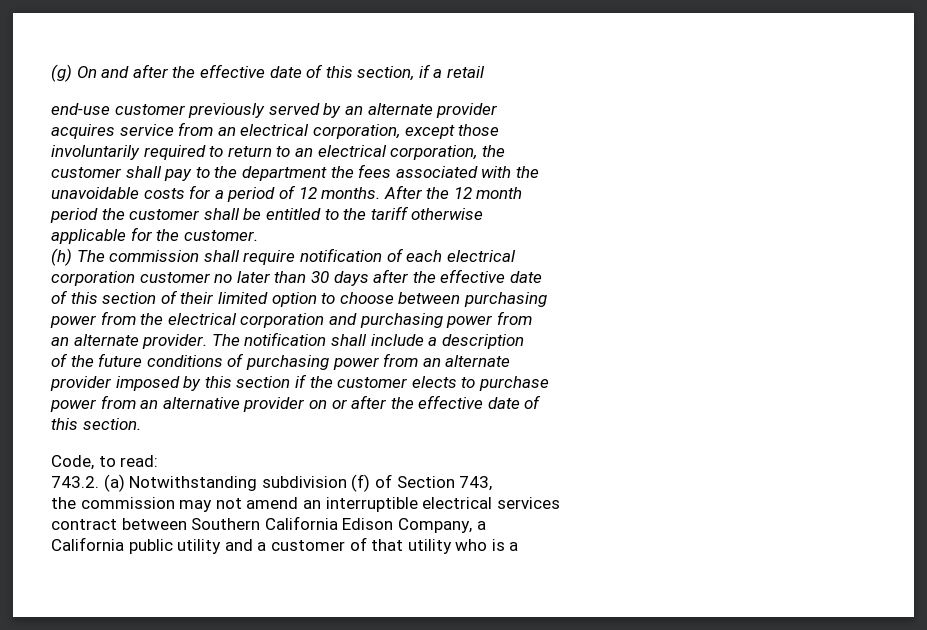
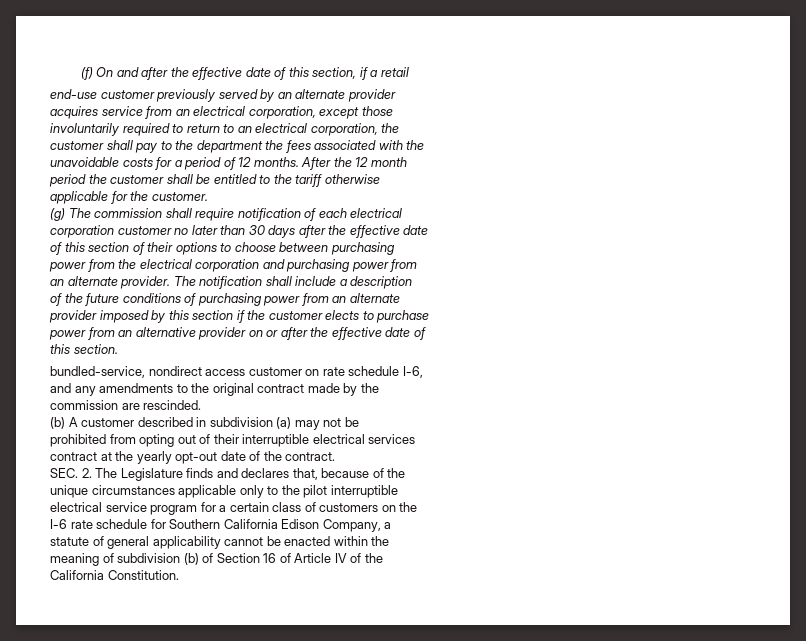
[51,64,72,82] (g) -> [80,67,93,80] (f)
[51,248,72,266] (h) -> [50,208,65,221] (g)
[217,292,317,307] limited option -> [175,242,217,255] options
[51,455,159,470] [51,474,493,492] [51,497,560,512] [51,518,187,530] Code, to read: // 743.2. (a) Notwithstanding subdivision (f) of Section 743, // the commission may not amend an interruptible electrical services // contract between -> [50,366,423,378] [50,383,379,396] [50,400,202,410] [50,417,359,430] [50,434,416,447] [50,451,336,464] [50,468,406,481] [50,485,398,498] [50,502,418,515] [50,519,166,529] bundled-service, nondirect access customer on rate schedule I-6, // and any amendments to the original contract made by the // commission are rescinded. // (b) A customer described in subdivision (a) may not be // prohibited from opting out of their interruptible electrical services // contract at the yearly opt-out date of the contract. // SEC. 2. The Legislature finds and declares that, because of the // unique circumstances applicable only to the pilot interruptible // electrical service program for a certain class of customers on the // I-6 rate schedule for
[51,537,519,554] California public utility and a customer of that utility who is a -> [50,536,390,549] [50,553,383,566] [50,570,179,580] statute of general applicability cannot be enacted within the // meaning of subdivision (b) of Section 16 of Article IV of the // California Constitution.

